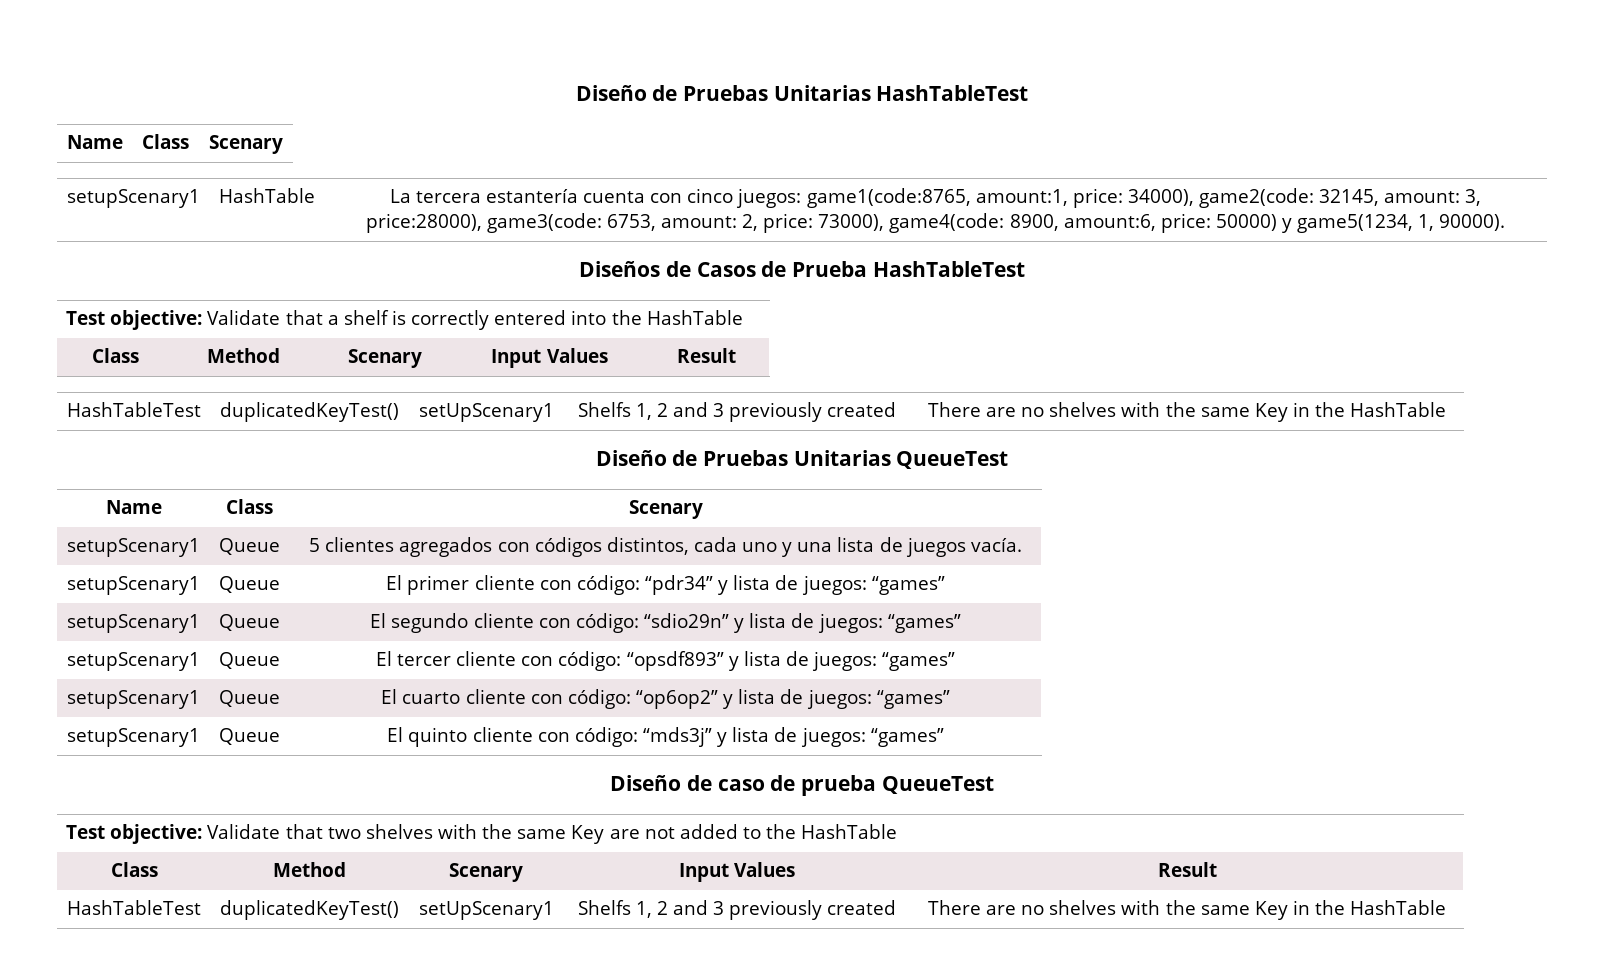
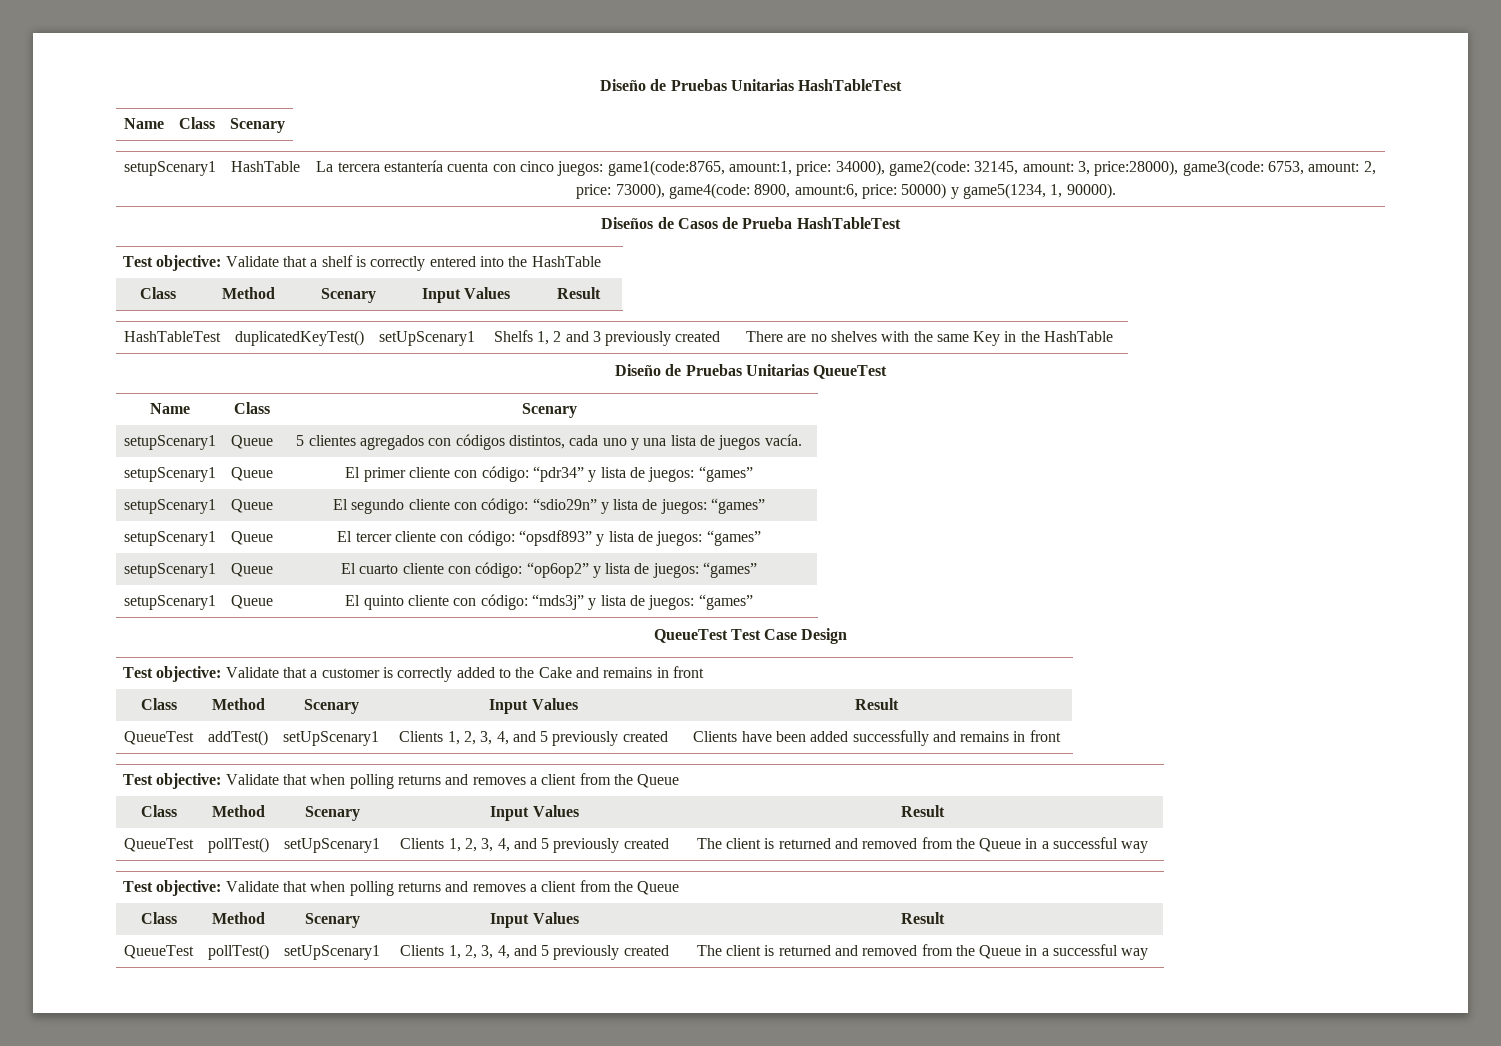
[610,775,994,796] [66,824,898,844] [110,862,158,877] [273,862,346,877] [448,863,523,882] [678,862,796,882] [1157,862,1217,877] [67,900,202,915] [220,900,400,920] [418,901,554,920] [577,900,897,920] [927,900,1447,920] Diseño de caso de prueba QueueTest // Test objective: Validate that two shelves with the same Key are not added to the HashTable // Class | Method | Scenary | Input Values | Result // HashTableTest | duplicatedKeyTest() | setUpScenary1 | Shelfs 1, 2 and 3 previously created | There are no shelves with the same Key in the HashTable -> [653,628,848,644] [123,666,704,682] [140,698,177,710] [211,698,265,710] [303,699,359,714] [489,698,578,714] [855,698,900,710] [124,731,194,745] [208,730,268,746] [283,731,379,746] [399,731,668,746] [693,730,1061,746] [123,773,680,789] [140,805,177,817] [212,805,265,817] [304,806,360,821] [490,805,579,821] [901,805,946,817] [124,838,194,852] [208,837,269,853] [284,838,380,853] [400,838,669,853] [696,837,1149,853] [123,880,680,896] [140,912,177,924] [212,912,265,924] [304,913,360,928] [490,912,579,928] [901,912,946,924] [124,945,194,959] [208,944,269,960] [284,945,380,960] [400,945,669,960] [696,944,1149,960] QueueTest Test Case Design // Test objective: Validate that a customer is correctly added to the Cake and remains in front // Class | Method | Scenary | Input Values | Result // QueueTest | addTest() | setUpScenary1 | Clients 1, 2, 3, 4, and 5 previously created | Clients have been added successfully and remains in front // Test objective: Validate that when polling returns and removes a client from the Queue // Class | Method | Scenary | Input Values | Result // QueueTest | pollTest() | setUpScenary1 | Clients 1, 2, 3, 4, and 5 previously created | The client is returned and removed from the Queue in a successful way // Test objective: Validate that when polling returns and removes a client from the Queue // Class | Method | Scenary | Input Values | Result // QueueTest | pollTest() | setUpScenary1 | Clients 1, 2, 3, 4, and 5 previously created | The client is returned and removed from the Queue in a successful way

